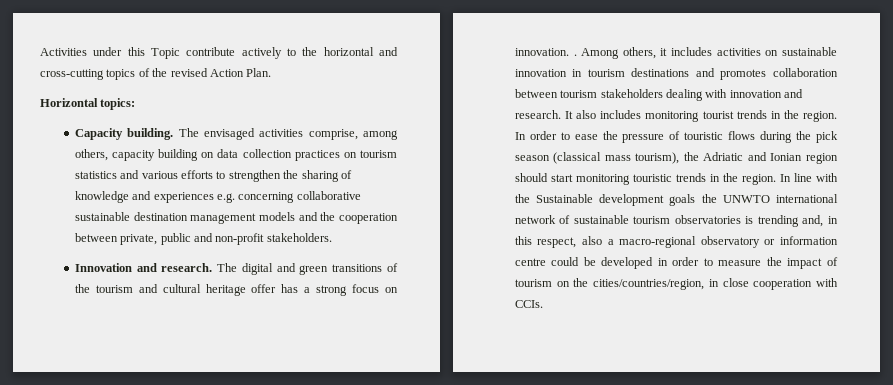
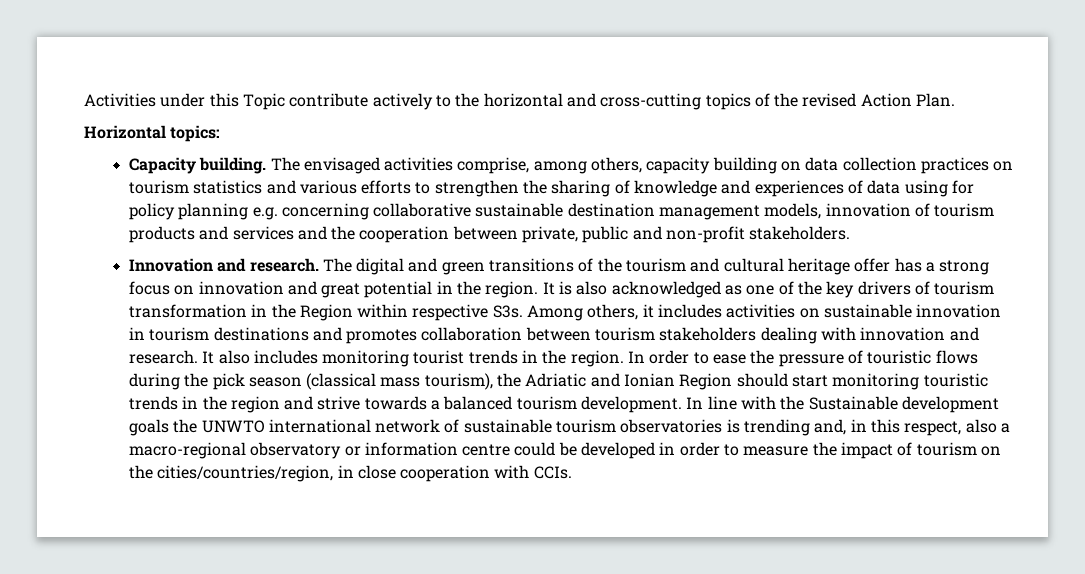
(214, 197) none -> [848,180,975,197] [128,203,249,220] of data using for policy planning
[258,212,295,221] models -> [764,203,995,219] [128,226,294,243] models, innovation of tourism products and services
[514,48,577,56] innovation. . -> [198,281,995,298] [128,304,523,321] innovation and great potential in the region. It is also acknowledged as one of the key drivers of tourism transformation in the Region within respective S3s.
[806,153,838,164] region -> [679,373,733,390] Region
[741,174,776,185] region. -> [230,396,683,413] region and strive towards a balanced tourism development.

